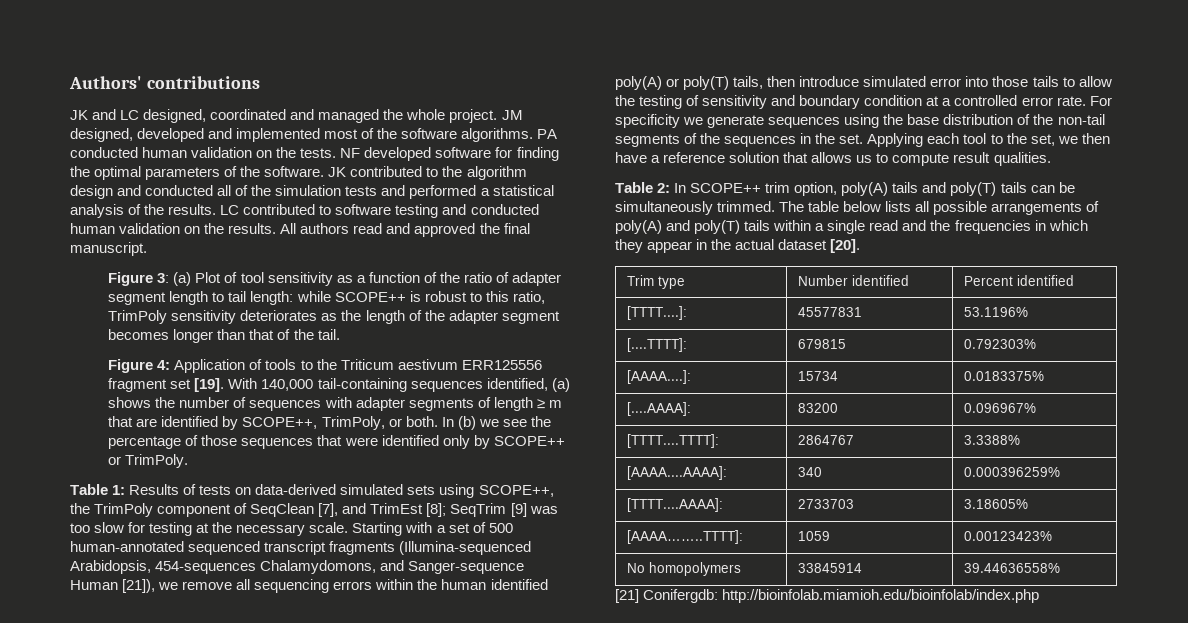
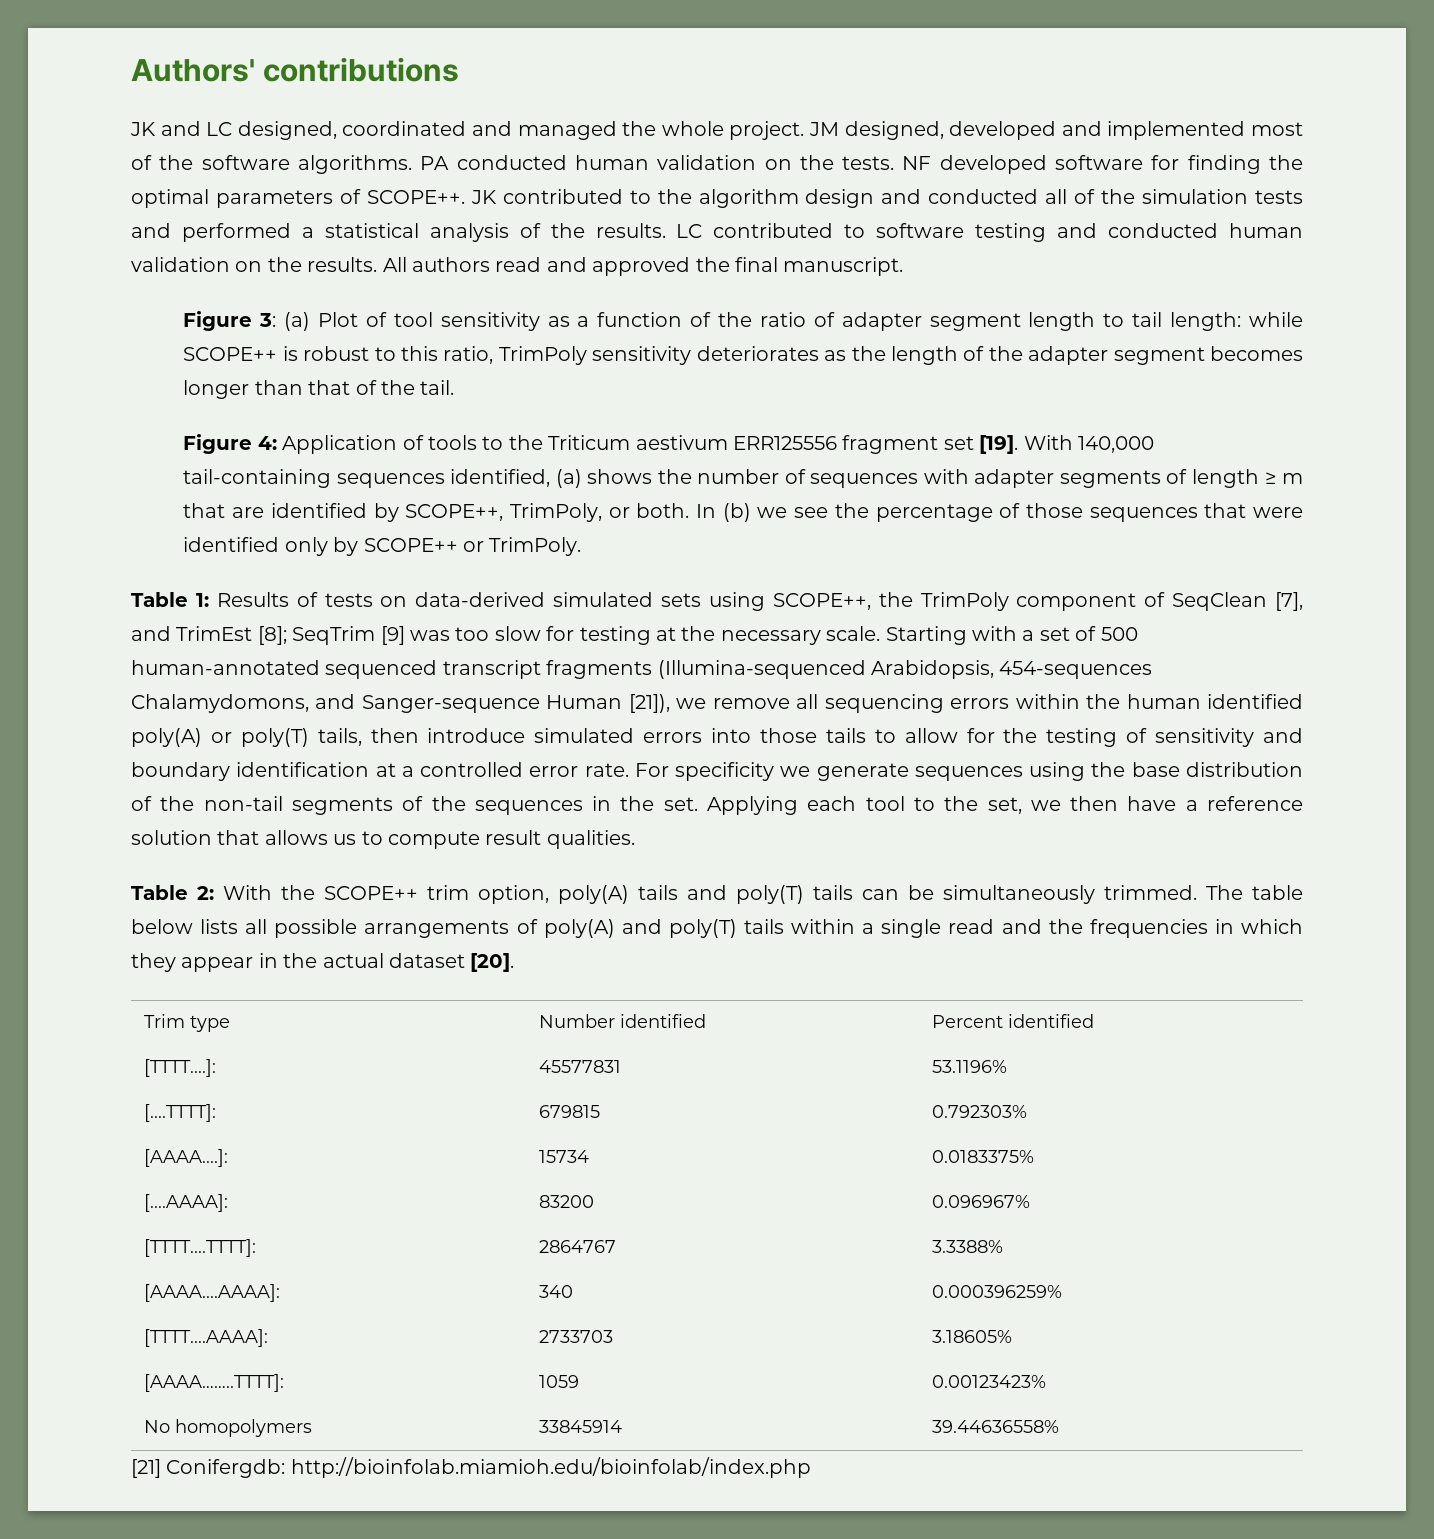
[240,166,325,177] the software. -> [366,190,465,204] SCOPE++.
[930,78,962,87] error -> [643,732,703,743] errors
(1112, 81) none -> [966,728,995,743] for
[864,95,923,106] condition -> [236,762,370,777] identification
[674,183,687,193] In -> [223,885,315,900] With the

